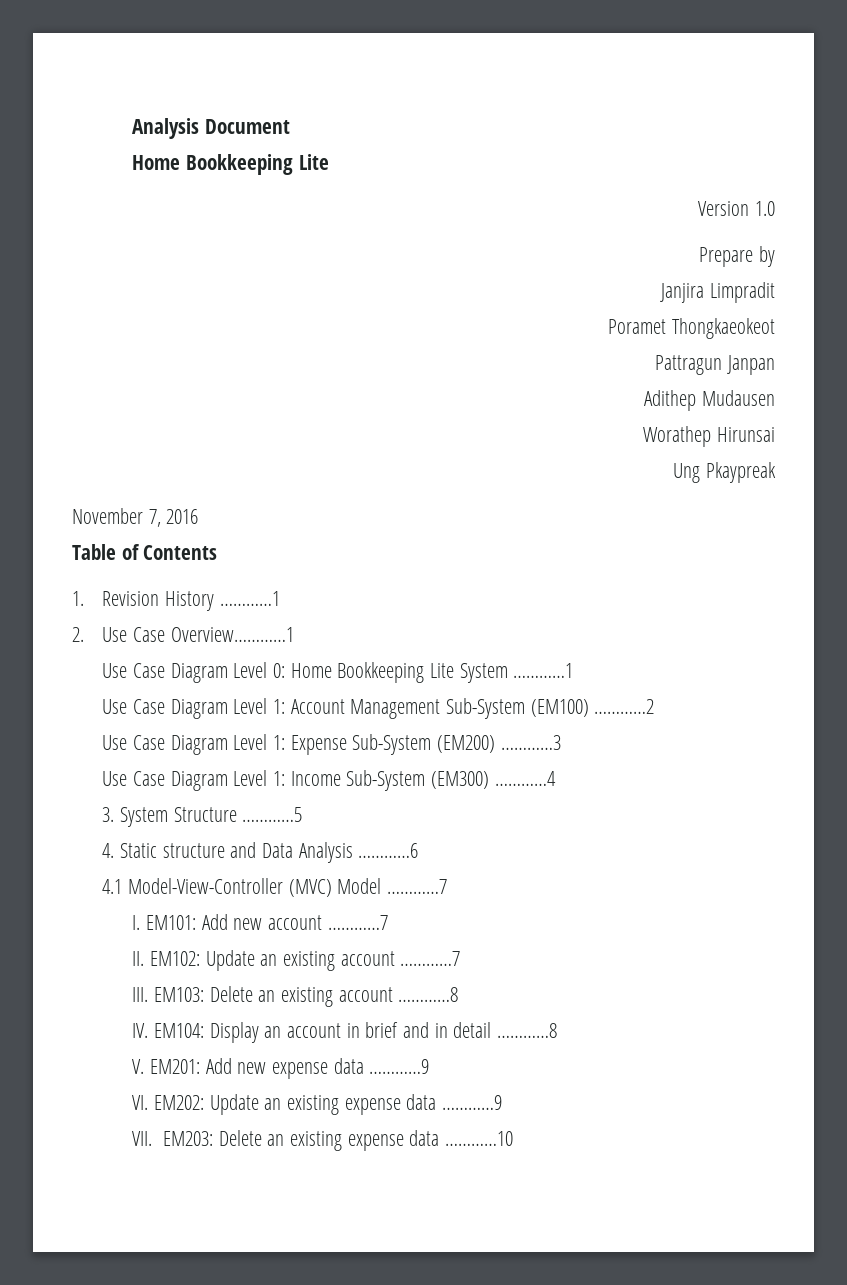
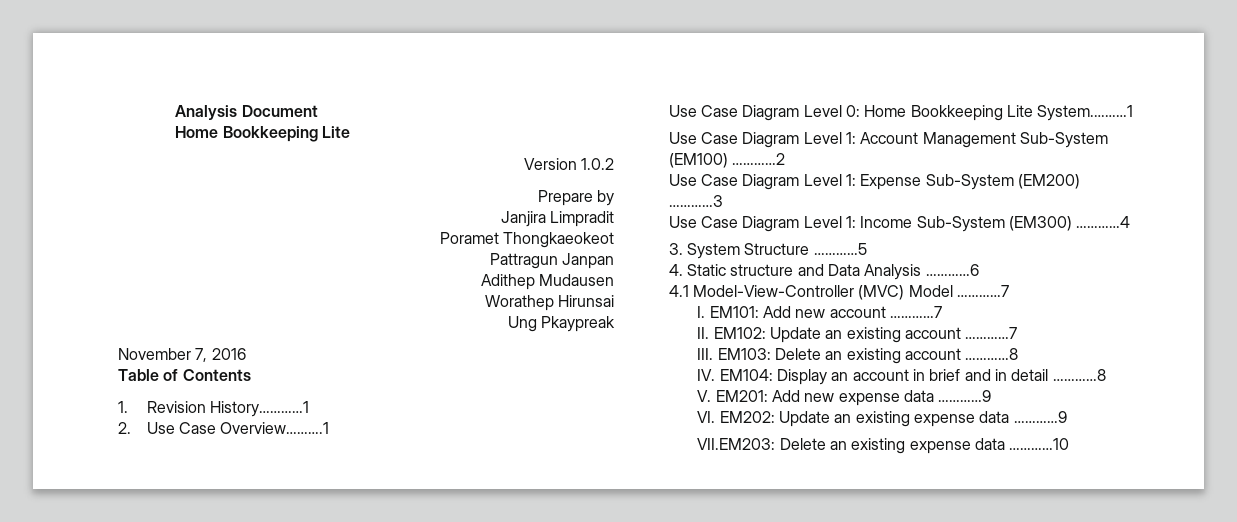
[755,201,775,216] 1.0 -> [581,158,614,170] 1.0.2
[164,591,280,611] History …………1 -> [210,401,310,417] History…………1
[170,627,294,642] Overview…………1 -> [220,422,330,434] Overview……….1
[459,663,574,683] System …………1 -> [1037,105,1134,121] System.………1
[132,1131,213,1146] VII. EM203: -> [697,438,776,450] VII.EM203:

